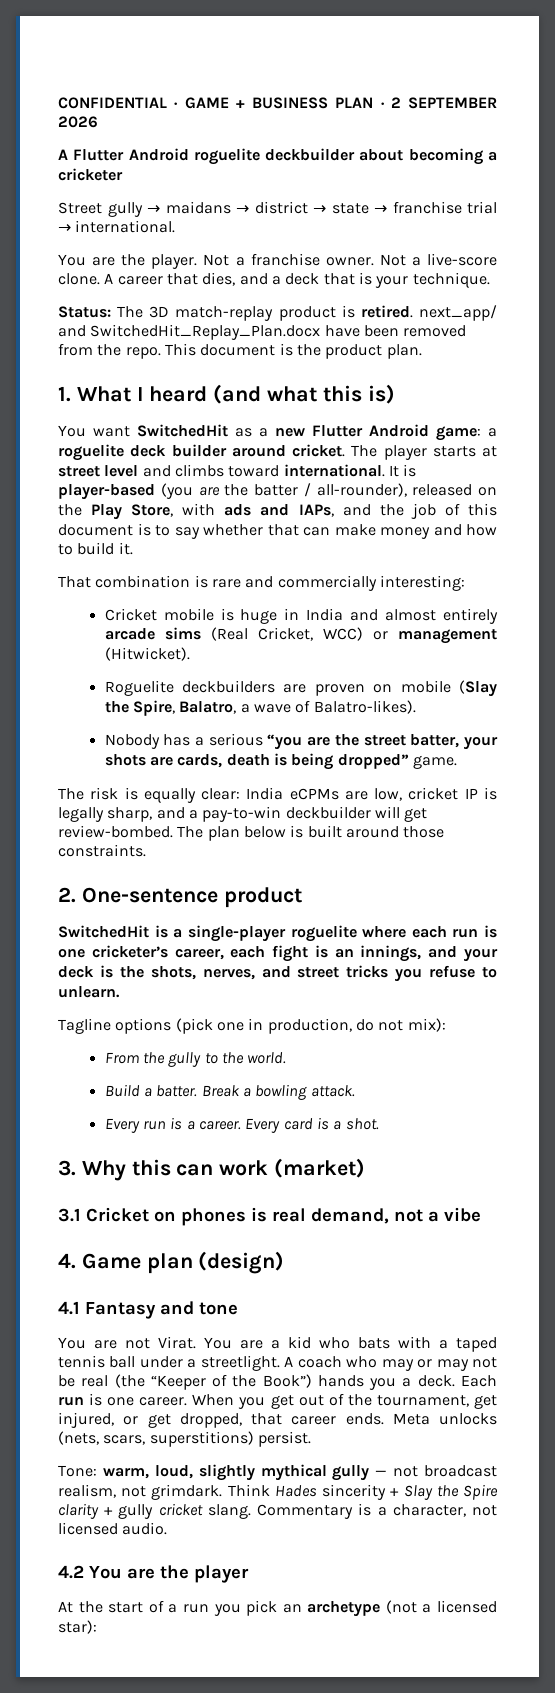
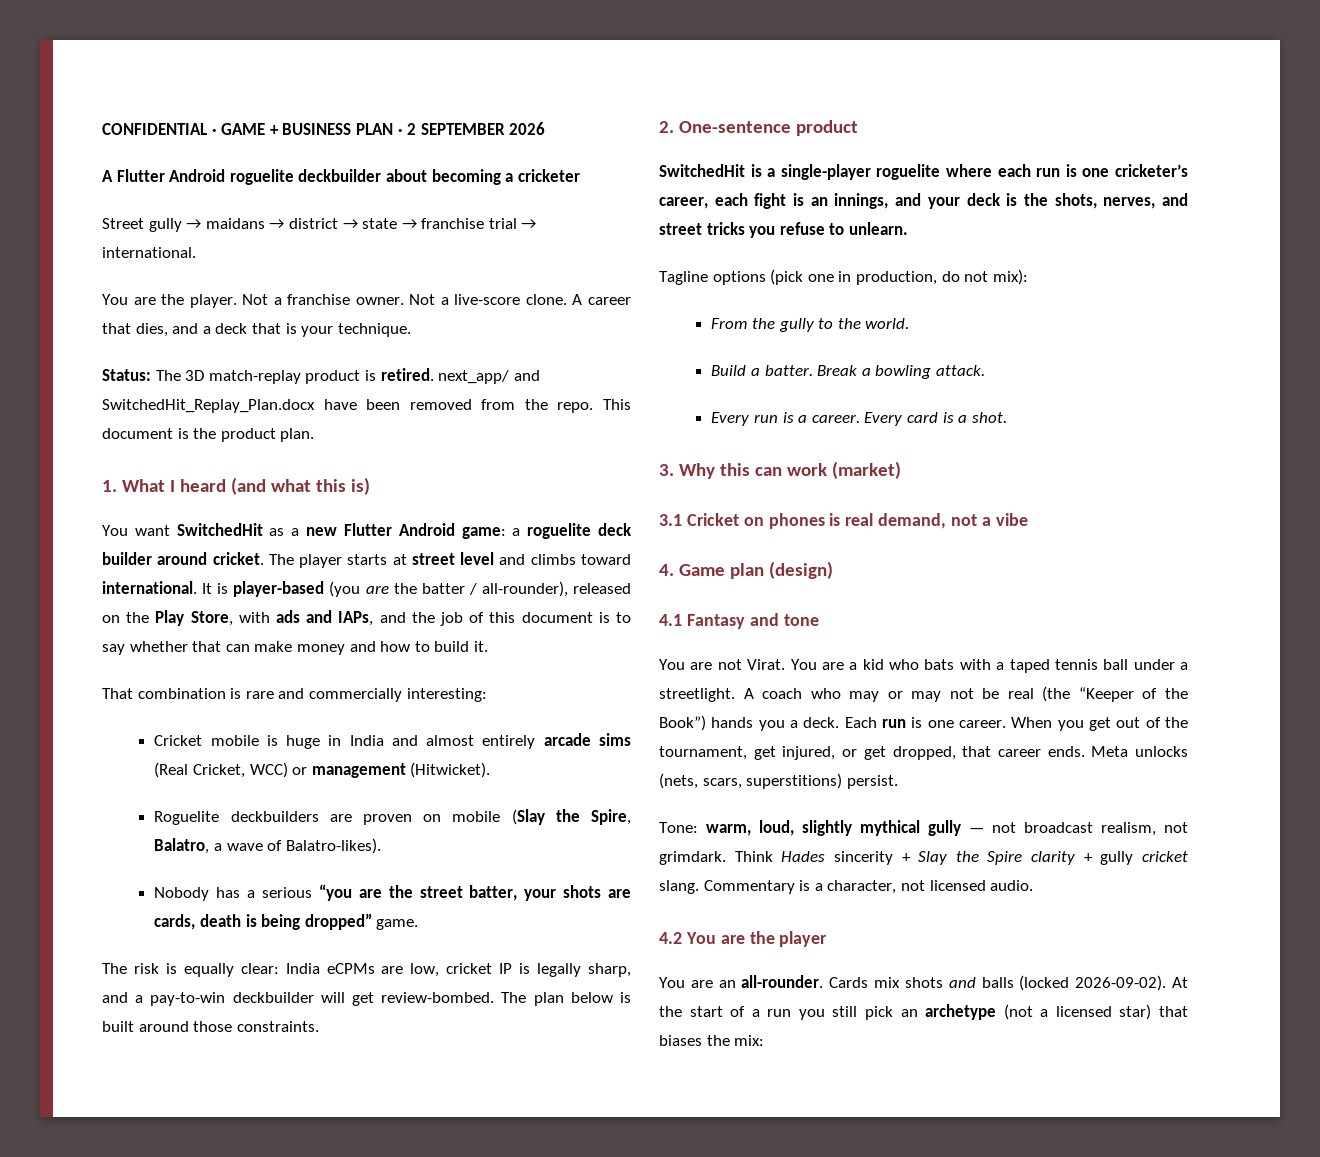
(249, 1574) none -> [659,975,1167,991] You are an all-rounder. Cards mix shots and balls (locked 2026-09-02).
(241, 1610) none -> [832,1006,858,1017] still
[58,1620,97,1634] star): -> [1119,1004,1188,1020] [659,1035,765,1046] star) that biases the mix:

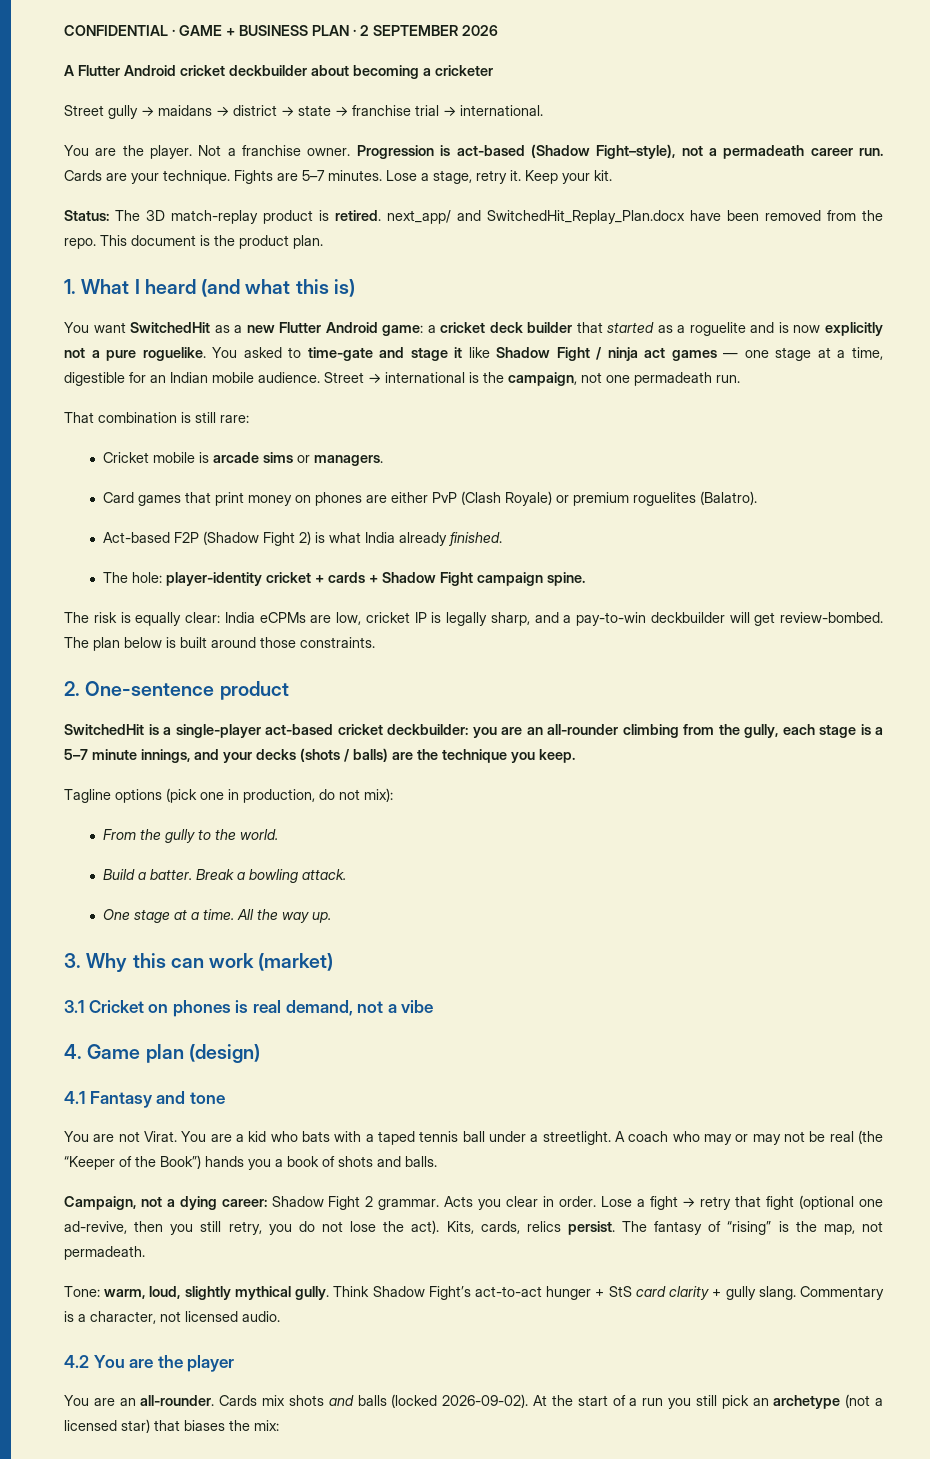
[229,169,294,185] roguelite -> [180,65,225,76] cricket
[409,294,631,305] [102,323,411,337] Not a live-score clone. A career that dies, and a deck that is your technique. -> [356,144,884,159] [64,170,612,184] Progression is act-based (Shadow Fight–style), not a permadeath career run. Cards are your technique. Fights are 5–7 minutes. Lose a stage, retry it. Keep your kit.
[527,523,592,539] roguelite -> [440,322,486,333] cricket
[157,552,631,568] [102,581,632,597] [102,610,631,626] [102,641,488,655] around cricket. The player starts at street level and climbs toward international. It is player-based (you are the batter / all-rounder), released on the Play Store, with ads and IAPs, and the job of this document is to say whether that can make money and how to build it. -> [576,322,883,336] [64,347,883,361] [64,372,740,386] that started as a roguelite and is now explicitly not a pure roguelike. You asked to time-gate and stage it like Shadow Fight / ninja act games — one stage at a time, digestible for an Indian mobile audience. Street → international is the campaign, not one permadeath run.
[245,688,487,702] rare and commercially interesting: -> [195,412,249,423] still rare:
[286,733,632,749] [154,762,491,778] [154,809,631,825] [154,838,381,854] [154,884,631,901] [154,913,419,930] huge in India and almost entirely arcade sims (Real Cricket, WCC) or management (Hitwicket). // Roguelite deckbuilders are proven on mobile (Slay the Spire, Balatro, a wave of Balatro-likes). // Nobody has a serious “you are the street batter, your shots are cards, death is being dropped” game. -> [212,452,383,466] [102,491,757,506] [102,531,502,546] [102,572,585,586] arcade sims or managers. // Card games that print money on phones are either PvP (Clash Royale) or premium roguelites (Balatro). // Act-based F2P (Shadow Fight 2) is what India already finished. // The hole: player-identity cricket + cards + Shadow Fight campaign spine.
[876,164,1188,180] [659,193,1188,209] [659,222,908,238] roguelite where each run is one cricketer’s career, each fight is an innings, and your deck is the shots, nerves, and street tricks you refuse to unlearn. -> [265,724,883,738] [64,748,575,763] act-based cricket deckbuilder: you are an all-rounder climbing from the gully, each stage is a 5–7 minute innings, and your decks (shots / balls) are the technique you keep.
[711,412,1007,426] Every run is a career. Every card is a shot. -> [102,909,331,923] One stage at a time. All the way up.
[803,717,1188,731] [659,746,1188,760] [659,773,898,789] deck. Each run is one career. When you get out of the tournament, get injured, or get dropped, that career ends. Meta unlocks (nets, scars, superstitions) persist. -> [287,1156,437,1167] [64,1195,883,1210] [64,1220,883,1235] [64,1246,145,1260] book of shots and balls. // Campaign, not a dying career: Shadow Fight 2 grammar. Acts you clear in order. Lose a fight → retry that fight (optional one ad-revive, then you still retry, you do not lose the act). Kits, cards, relics persist. The fantasy of “rising” is the map, not permadeath.
[928,820,1188,836] [659,851,1023,865] gully — not broadcast realism, not grimdark. Think Hades sincerity + Slay the Spire -> [295,1286,666,1300] gully. Think Shadow Fight’s act-to-act hunger + StS card
[1142,851,1188,862] cricket -> (756, 1293) none

